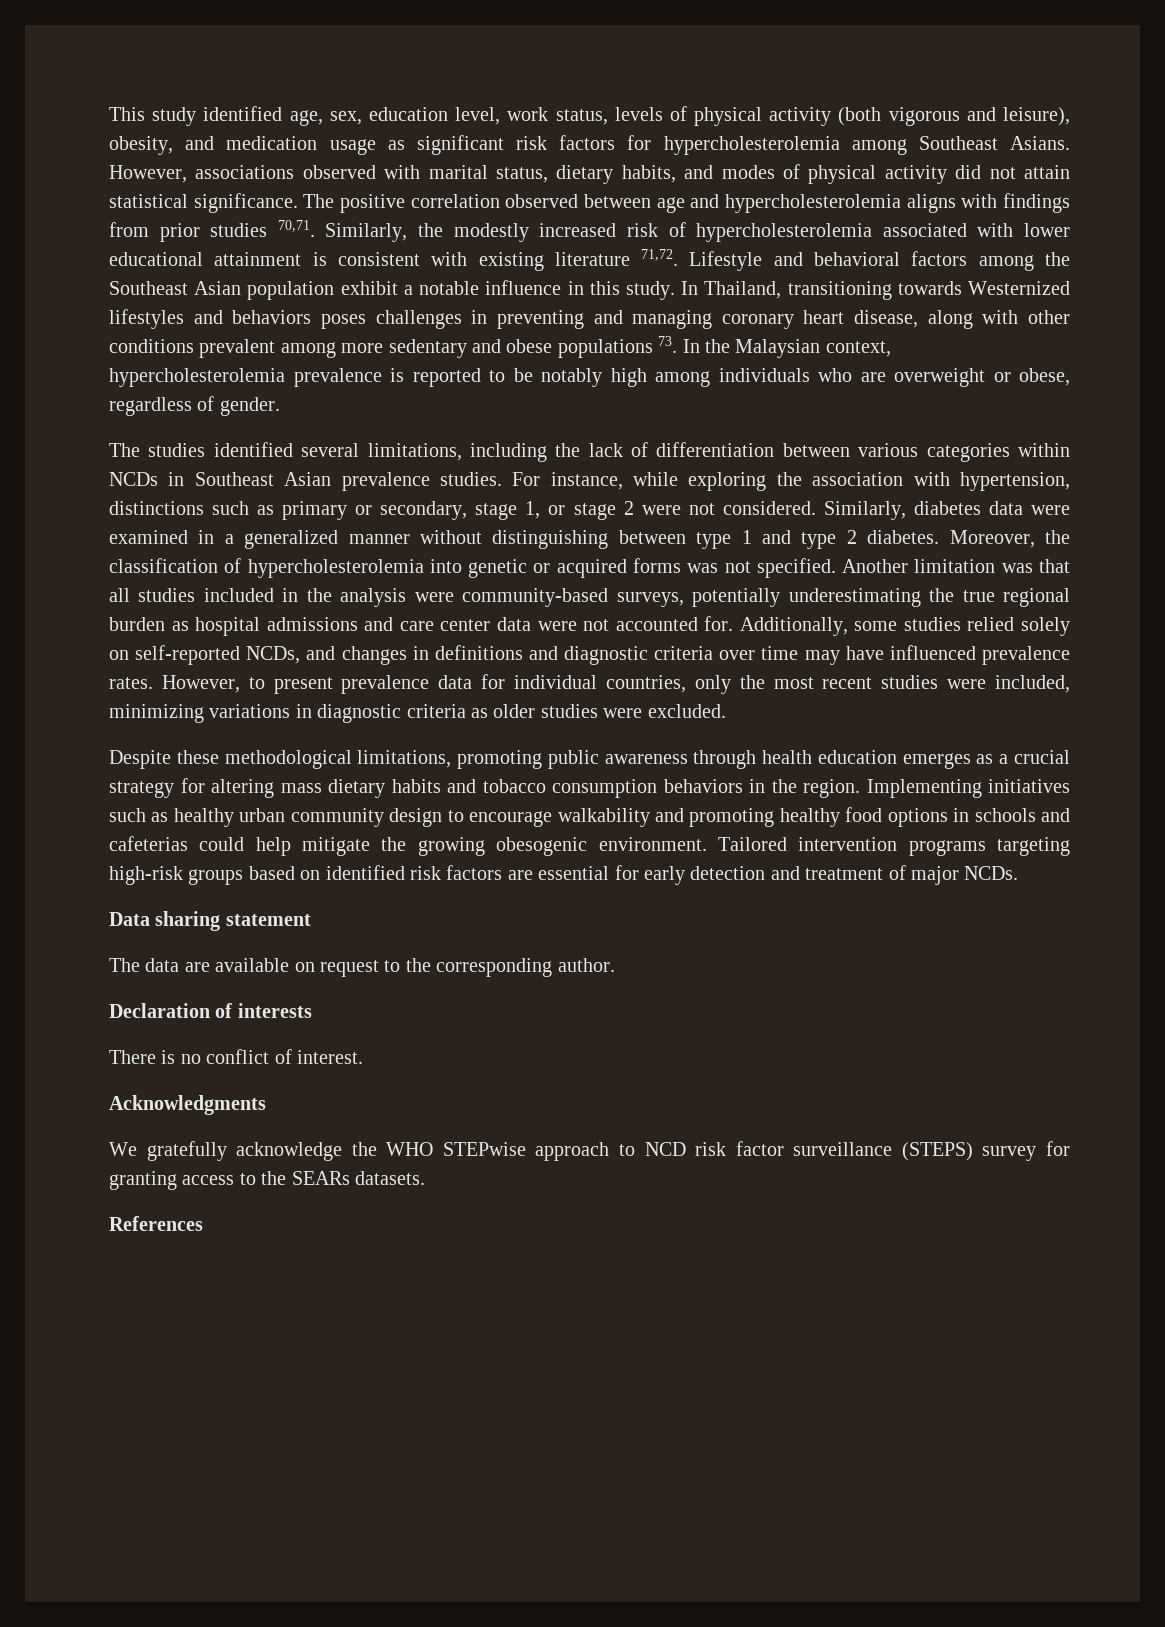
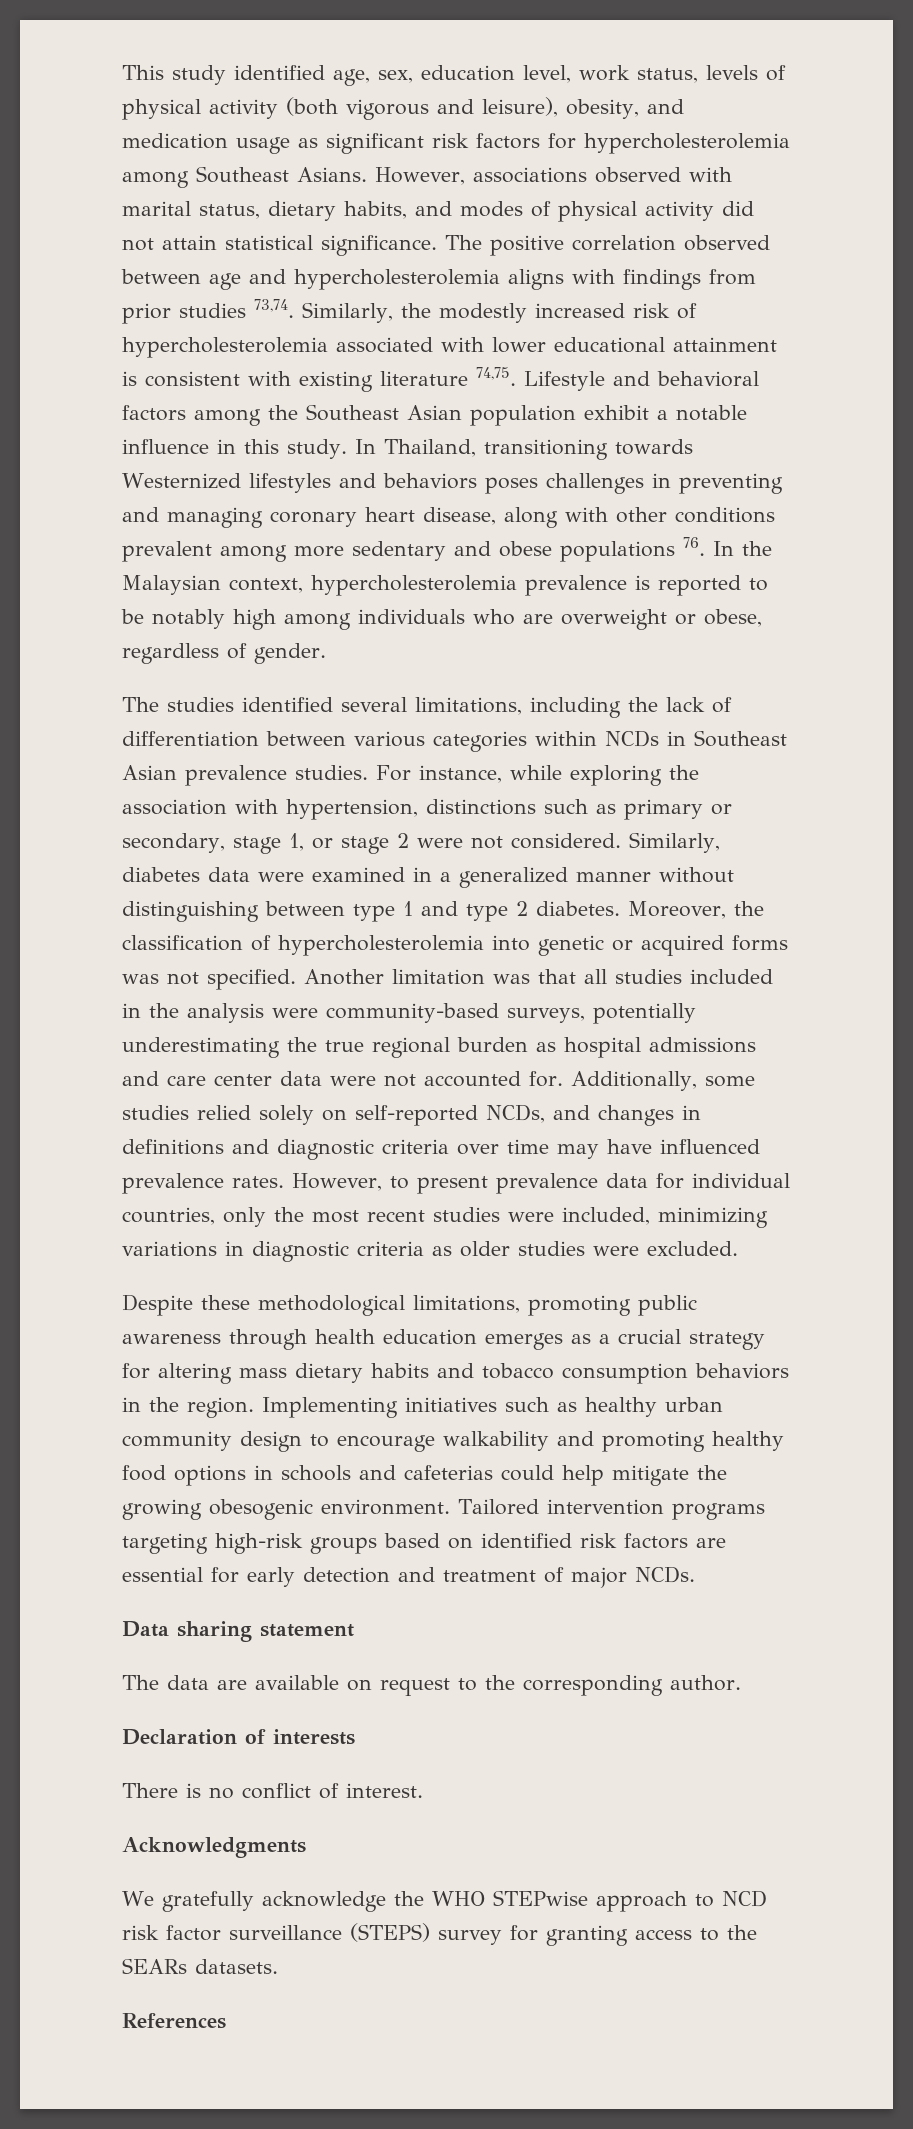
[277,220,315,237] 70,71. -> [254,299,294,318] 73,74.
[641,249,679,266] 71,72. -> [476,367,516,386] 74,75.
[658,336,678,353] 73. -> [683,537,705,556] 76.

